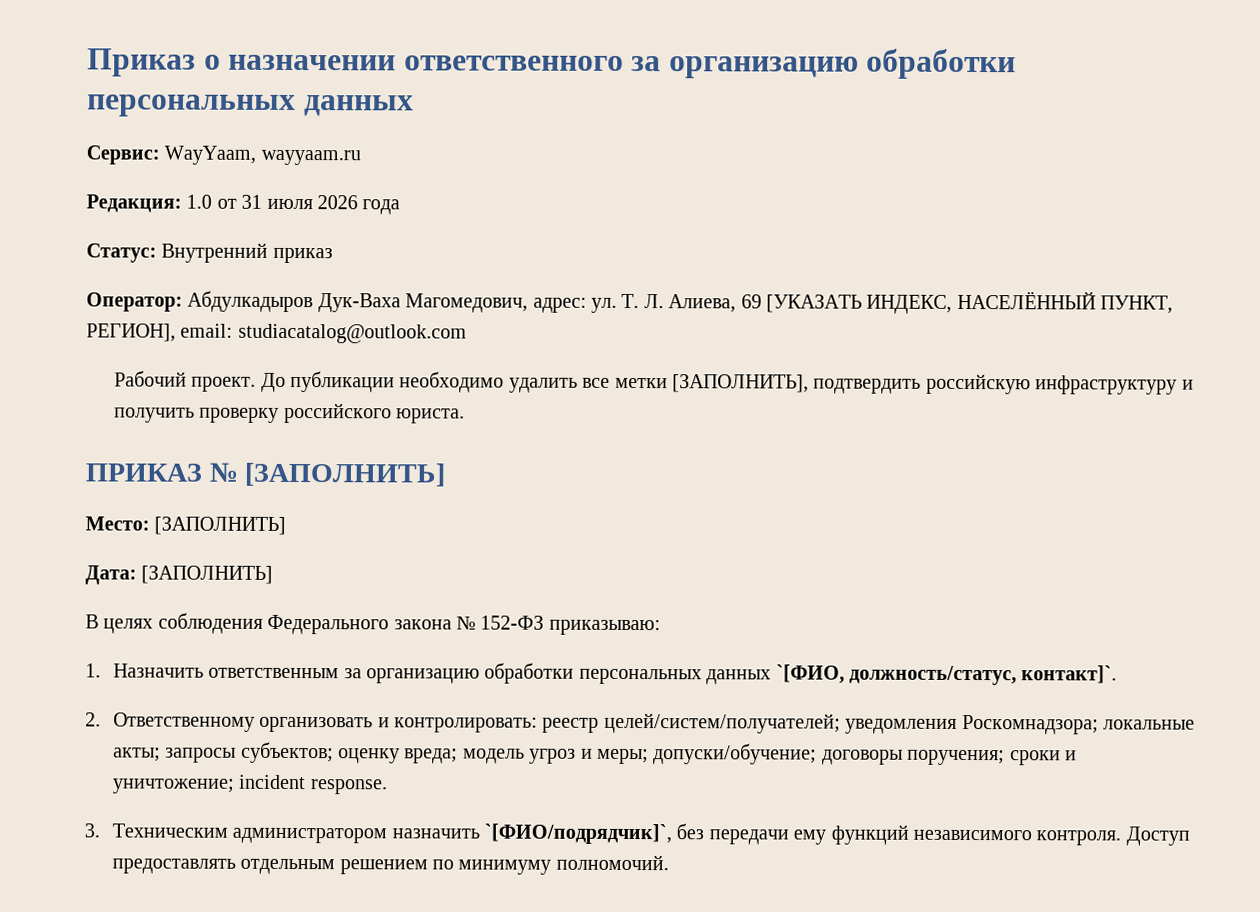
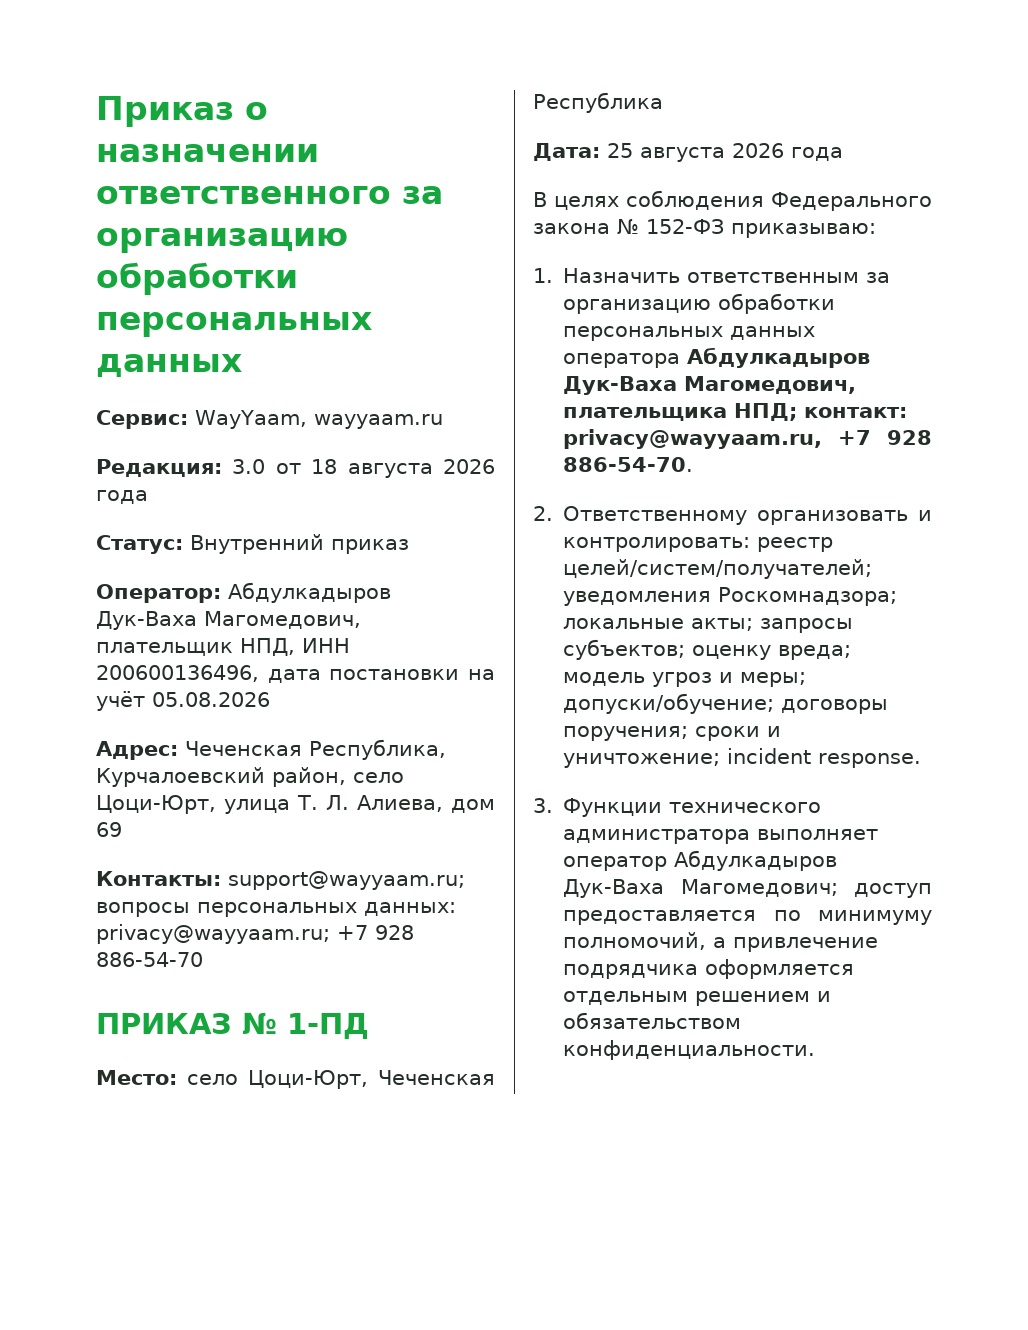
[186,194,313,210] 1.0 от 31 июля -> [232,459,433,478] 3.0 от 18 августа
[532,297,617,313] адрес: ул. -> [96,638,350,656] [96,665,495,683] [96,691,270,711] [96,739,446,760] [96,767,404,787] [96,795,290,814] плательщик НПД, ИНН 200600136496, дата постановки на учёт 05.08.2026 // Адрес: Чеченская Республика, Курчалоевский район, село Цоци-Юрт, улица
(737, 303) none -> [451,799,495,813] дом
[765,290,1174,314] [86,323,467,344] [113,370,1194,395] [113,402,466,424] [УКАЗАТЬ ИНДЕКС, НАСЕЛЁННЫЙ ПУНКТ, РЕГИОН], email: studiacatalog@outlook.com // Рабочий проект. До публикации необходимо удалить все метки [ЗАПОЛНИТЬ], подтвердить российскую инфраструктуру и получить проверку российского юриста. -> [96,871,465,890] [96,902,456,917] [96,924,414,944] [96,952,203,967] // Контакты: support@wayyaam.ru; вопросы персональных данных: privacy@wayyaam.ru; +7 928 886-54-70
[244,462,446,487] [ЗАПОЛНИТЬ] -> [287,1013,369,1039] 1-ПД
[154,516,287,535] [85,565,274,585] [ЗАПОЛНИТЬ] // Дата: [ЗАПОЛНИТЬ] -> [187,1070,495,1089] [533,92,663,113] [533,143,843,162] село Цоци-Юрт, Чеченская Республика // Дата: 25 августа 2026 года
[775,664,1118,686] `[ФИО, должность/статус, контакт]`. -> [563,347,871,368] [563,376,857,395] [563,403,908,421] [563,429,932,449] [563,457,694,472] оператора Абдулкадыров Дук-Ваха Магомедович, плательщика НПД; контакт: privacy@wayyaam.ru, +7 928 886-54-70.
[111,823,1190,846] [111,854,669,875] Техническим администратором назначить `[ФИО/подрядчик]`, без передачи ему функций независимого контроля. Доступ предоставлять отдельным решением по минимуму полномочий. -> [563,798,822,817] [563,829,879,844] [563,850,838,871] [563,879,932,898] [563,910,932,925] [563,932,879,952] [563,959,855,979] [563,991,832,1006] [563,1012,742,1029] [563,1040,816,1060] Функции технического администратора выполняет оператор Абдулкадыров Дук-Ваха Магомедович; доступ предоставляется по минимуму полномочий, а привлечение подрядчика оформляется отдельным решением и обязательством конфиденциальности.

